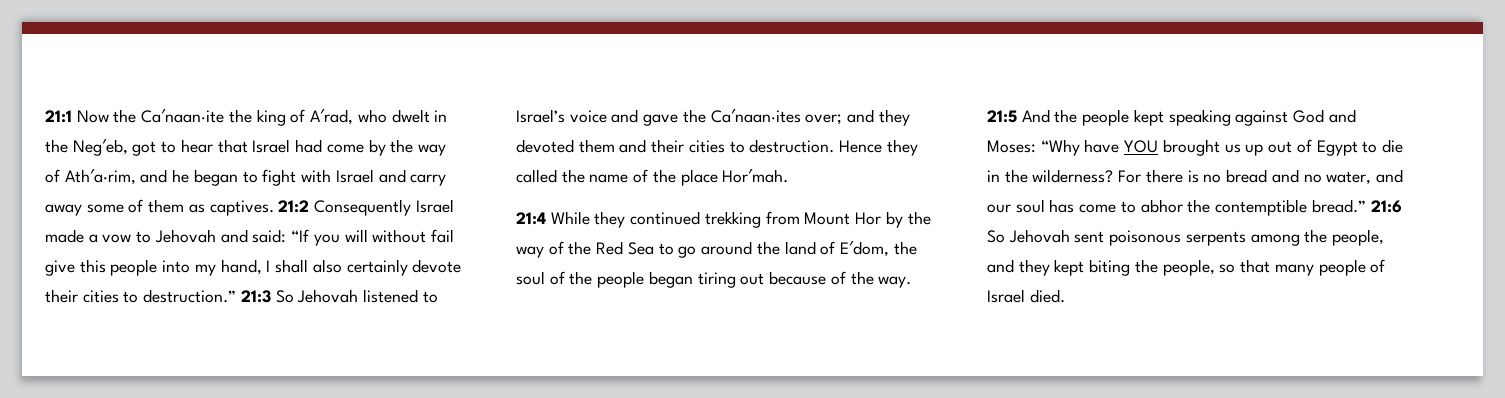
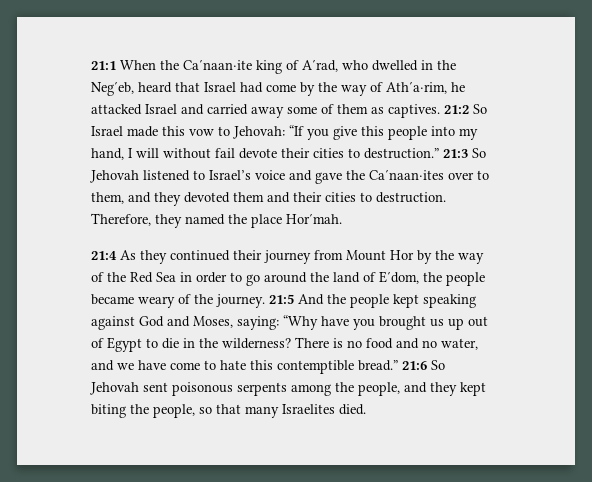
[76,110,109,123] Now -> [120,60,156,70] When
[228,109,252,123] the -> (252, 65) none
[391,109,430,123] dwelt -> [372,60,418,71] dwelled
[132,139,213,156] got to hear -> [138,82,172,93] heard
[140,169,332,186] and he began to fight with -> [451,82,465,92] [91,104,142,115] he attacked
[410,174,447,186] carry -> [207,104,248,115] carried
[314,199,412,216] Consequently -> [473,104,487,114] So
[88,234,98,243] a -> [162,126,185,136] this
[154,229,454,246] Jehovah and said: “If you will without fail -> [233,125,329,140] Jehovah: “If you
[275,259,408,276] shall also certainly -> [136,148,235,159] will without fail
[805,114,843,125] over; -> [448,170,489,180] [91,192,124,204] over to them,
[839,139,918,156] [516,169,649,183] Hence they called the name of -> [91,213,225,228] Therefore, they named
[550,211,590,225] While -> [120,250,136,260] As
[704,211,761,228] trekking -> [233,250,311,264] their journey
(654, 248) none -> [180,272,227,283] in order
[516,271,912,288] soul of the people began tiring out because of the way. -> [446,272,485,286] [91,294,265,308] people became weary of the journey.
[987,140,1036,153] Moses: -> [193,316,279,330] Moses, saying:
[1124,140,1159,153] YOU -> [353,319,375,330] you
[1118,169,1183,183] For there -> [295,337,329,348] There
[1226,169,1268,183] bread -> [366,338,393,349] food
[987,199,1211,213] our soul has come to abhor the -> [117,360,273,370] we have come to hate this
[1318,259,1386,276] [987,289,1025,303] people of Israel -> [282,404,335,414] Israelites

